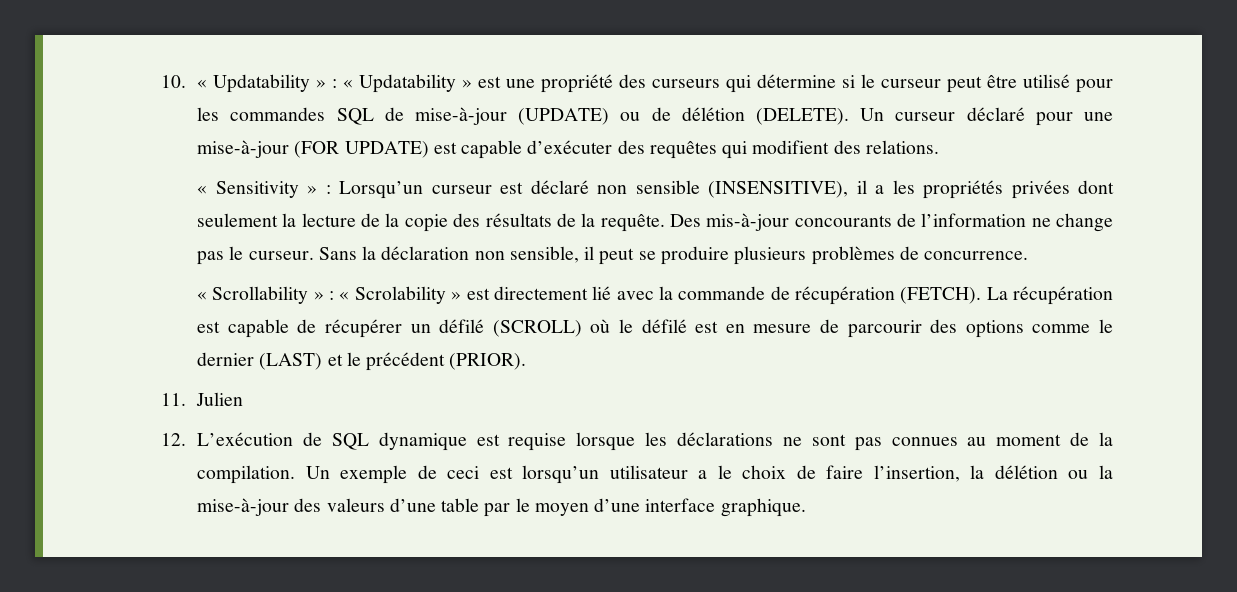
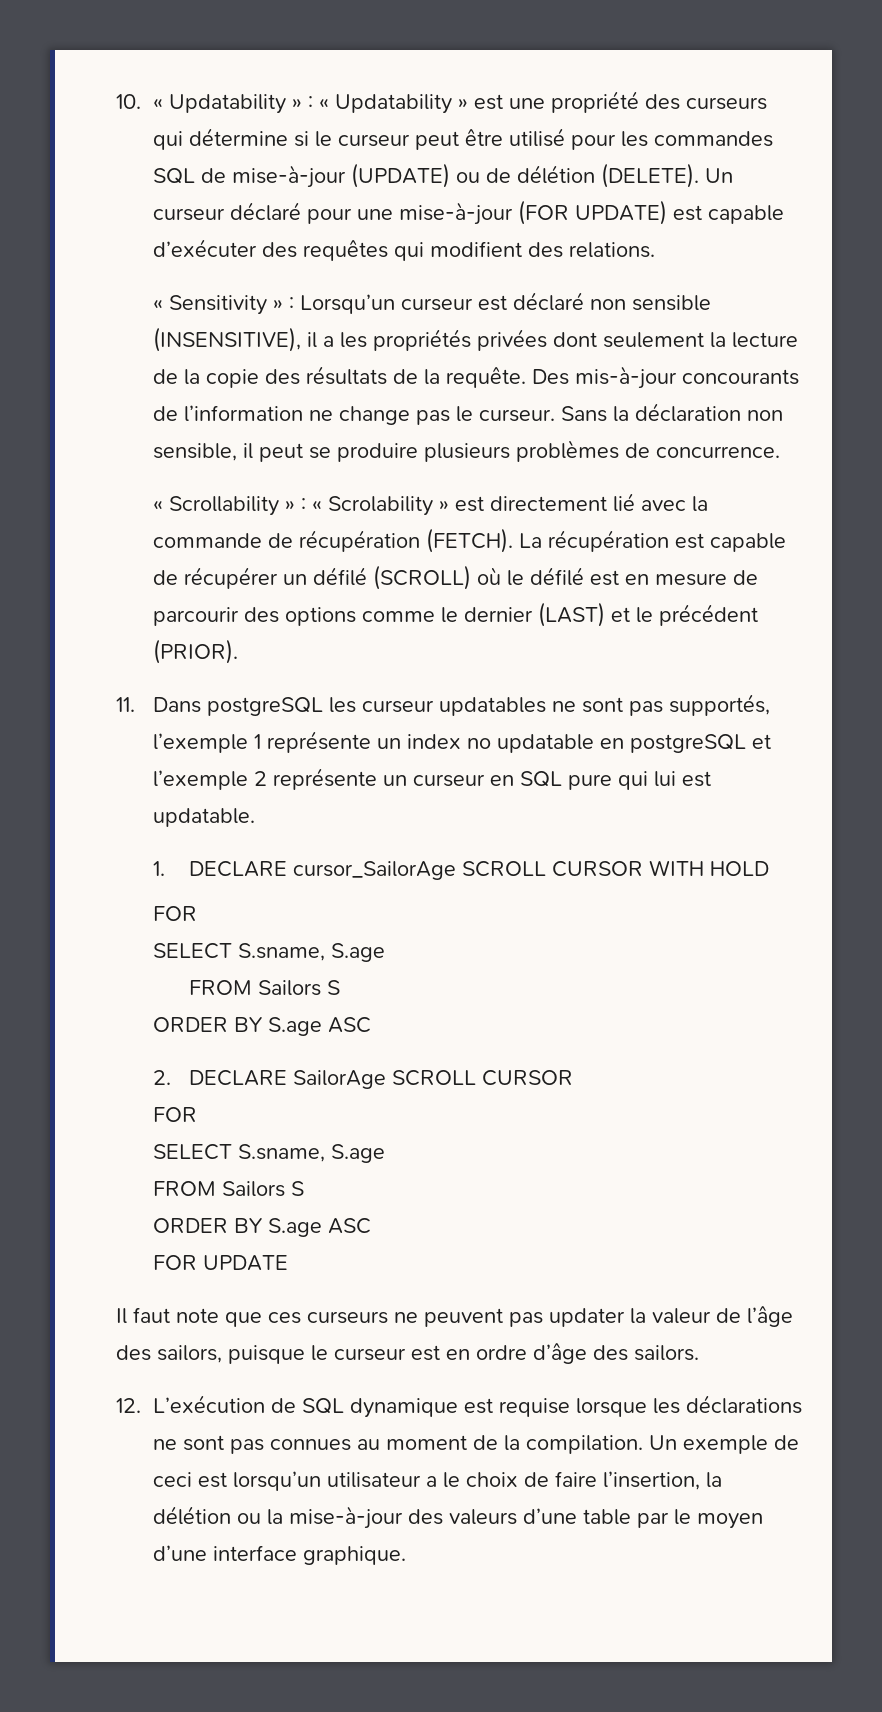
[196,392,244,406] Julien -> [152,694,770,716] [152,731,771,753] [152,768,711,790] [152,808,255,827] [152,860,769,880] [152,906,197,921] [152,943,385,962] [188,980,340,996] [152,1017,371,1036] [152,1070,573,1089] [152,1107,197,1122] [152,1144,385,1163] [152,1181,304,1197] [152,1218,371,1237] [152,1255,288,1271] [116,1306,794,1327] [116,1343,700,1364] Dans postgreSQL les curseur updatables ne sont pas supportés, l’exemple 1 représente un index no updatable en postgreSQL et l’exemple 2 représente un curseur en SQL pure qui lui est updatable. // 1. DECLARE cursor_SailorAge SCROLL CURSOR WITH HOLD // FOR // SELECT S.sname, S.age // FROM Sailors S // ORDER BY S.age ASC // 2. DECLARE SailorAge SCROLL CURSOR // FOR // SELECT S.sname, S.age // FROM Sailors S // ORDER BY S.age ASC // FOR UPDATE // Il faut note que ces curseurs ne peuvent pas updater la valeur de l’âge des sailors, puisque le curseur est en ordre d’âge des sailors.

